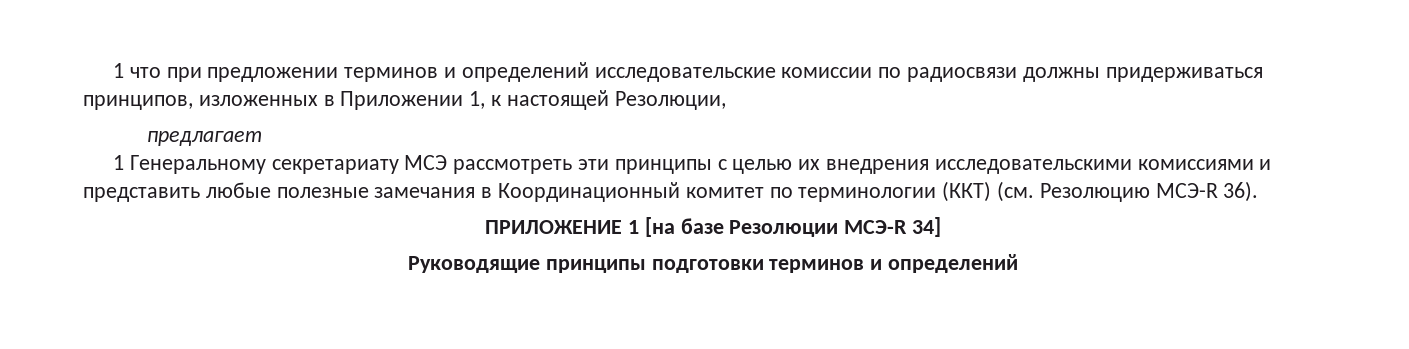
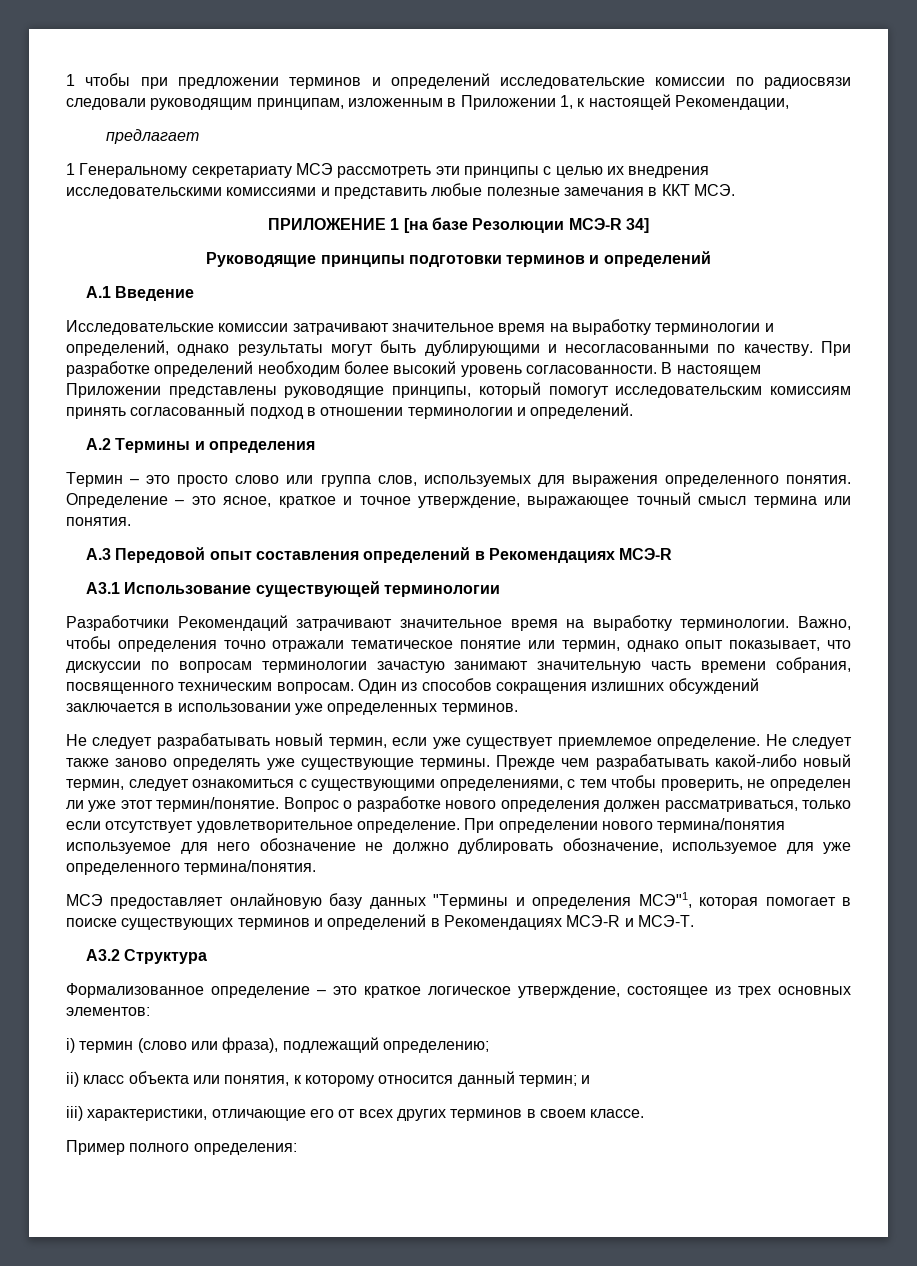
[112,63,161,78] 1 что -> [66,73,131,86] 1 чтобы
[1022,67,1263,82] [83,95,318,110] должны придерживаться принципов, изложенных -> [66,98,443,110] следовали руководящим принципам, изложенным
[614,91,726,110] Резолюции, -> [674,95,789,110] Рекомендации,
[498,181,1259,202] Координационный комитет по терминологии (ККТ) (см. Резолюцию МСЭ-R 36). -> [661,184,735,196] ККТ МСЭ.
(1019, 263) none -> [85,286,195,301] [66,319,774,335] [66,340,851,356] [66,361,761,377] [66,382,851,398] [66,403,634,419] [85,438,315,453] [66,472,851,487] [66,492,851,508] [66,517,131,526] [85,547,673,563] [85,581,500,597] [66,615,851,631] [66,636,852,652] [66,657,852,673] [66,678,759,694] [66,703,518,715] [66,733,852,749] [66,754,852,770] [66,775,851,791] [66,796,852,812] [66,818,786,833] [66,838,851,854] [66,860,317,875] [66,892,852,909] [66,914,694,930] [85,949,208,964] [66,983,851,998] [66,1007,150,1016] [66,1037,489,1053] [66,1071,591,1087] [66,1106,645,1121] [66,1140,297,1155] // A.1 Введение // Исследовательские комиссии затрачивают значительное время на выработку терминологии и определений, однако результаты могут быть дублирующими и несогласованными по качеству. При разработке определений необходим более высокий уровень согласованности. В настоящем Приложении представлены руководящие принципы, который помогут исследовательским комиссиям принять согласованный подход в отношении терминологии и определений. // A.2 Термины и определения // Термин – это просто слово или группа слов, используемых для выражения определенного понятия. Определение – это ясное, краткое и точное утверждение, выражающее точный смысл термина или понятия. // A.3 Передовой опыт составления определений в Рекомендациях МСЭ-R // A3.1 Использование существующей терминологии // Разработчики Рекомендаций затрачивают значительное время на выработку терминологии. Важно, чтобы определения точно отражали тематическое понятие или термин, однако опыт показывает, что дискуссии по вопросам терминологии зачастую занимают значительную часть времени собрания, посвященного техническим вопросам. Один из способов сокращения излишних обсуждений заключается в использовании уже определенных терминов. // Не следует разрабатывать новый термин, если уже существует приемлемое определение. Не следует также заново определять уже существующие термины. Прежде чем разрабатывать какой-либо новый термин, следует ознакомиться с существующими определениями, с тем чтобы проверить, не определен ли уже этот термин/понятие. Вопрос о разработке нового определения должен рассматриваться, только если отсутствует удовлетворительное определение. При определении нового термина/понятия используемое для него обозначение не должно дублировать обозначение, используемое для уже определенного термина/понятия. // МСЭ предоставляет онлайновую базу данных "Термины и определения МСЭ"1, которая помогает в поиске существующих терминов и определений в Рекомендациях МСЭ-R и МСЭ-Т. // A3.2 Структура // Формализованное определение – это краткое логическое утверждение, состоящее из трех основных элементов: // i) термин (слово или фраза), подлежащий определению; // ii) класс объекта или понятия, к которому относится данный термин; и // iii) характеристики, отличающие его от всех других терминов в своем классе. // Пример полного определения:

